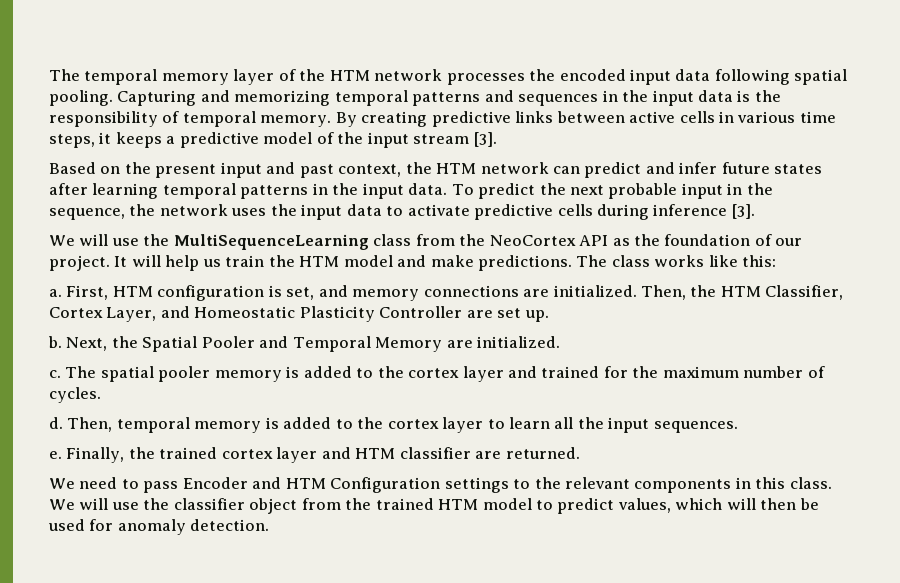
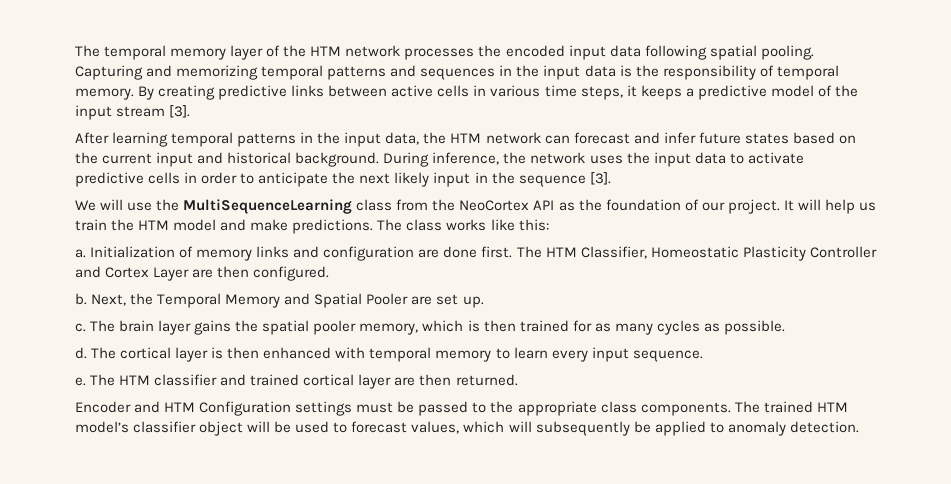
[49,162,823,178] [49,183,88,195] Based on the present input and past context, the HTM network can predict and infer future states after -> [75,132,109,144] After
[408,183,773,199] [49,208,125,220] data. To predict the next probable input in the sequence, -> [385,132,856,145] [75,152,500,167] data, the HTM network can forecast and infer future states based on the current input and historical background. During inference,
[597,204,728,220] during inference -> [184,172,586,187] in order to anticipate the next likely input in the sequence
[66,285,844,301] [49,306,549,322] [48,336,561,352] [49,366,825,382] [49,387,101,403] [49,417,738,433] [49,447,580,463] [49,477,179,493] First, HTM configuration is set, and memory connections are initialized. Then, the HTM Classifier, Cortex Layer, and Homeostatic Plasticity Controller are set up. // b. Next, the Spatial Pooler and Temporal Memory are initialized. // c. The spatial pooler memory is added to the cortex layer and trained for the maximum number of cycles. // d. Then, temporal memory is added to the cortex layer to learn all the input sequences. // e. Finally, the trained cortex layer and HTM classifier are returned. // We need to pass -> [90,246,877,261] [75,266,330,281] [75,293,484,308] [75,320,785,335] [75,347,703,362] [75,374,518,389] Initialization of memory links and configuration are done first. The HTM Classifier, Homeostatic Plasticity Controller and Cortex Layer are then configured. // b. Next, the Temporal Memory and Spatial Pooler are set up. // c. The brain layer gains the spatial pooler memory, which is then trained for as many cycles as possible. // d. The cortical layer is then enhanced with temporal memory to learn every input sequence. // e. The HTM classifier and trained cortical layer are then returned. //
[513,477,832,493] [49,498,819,514] [48,519,114,531] to the relevant components in this class. We will use the classifier object from the trained HTM model to predict values, which will then be used for -> [356,401,848,416] [75,421,724,436] must be passed to the appropriate class components. The trained HTM model’s classifier object will be used to forecast values, which will subsequently be applied to

